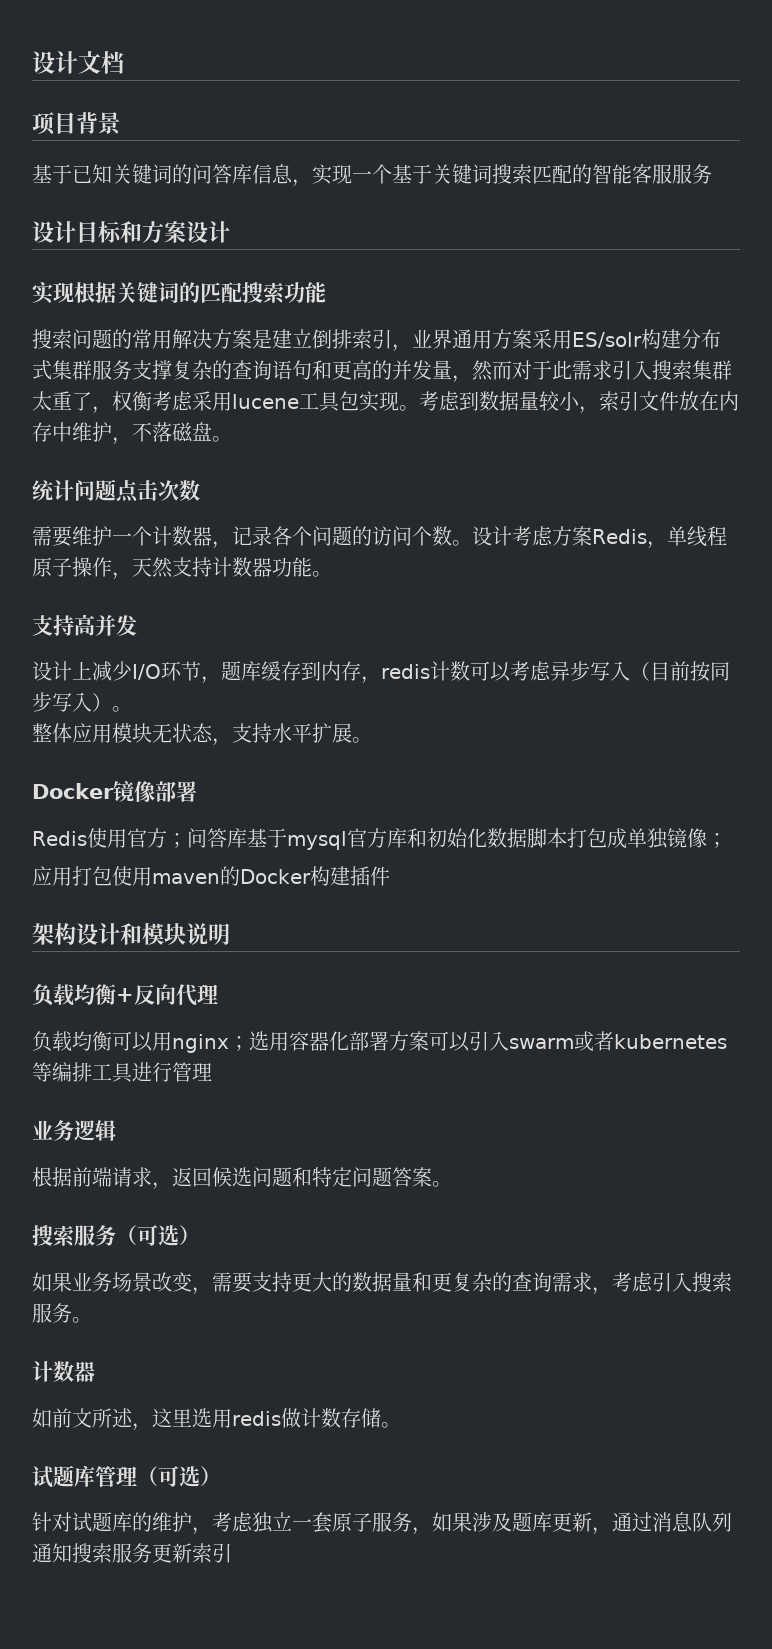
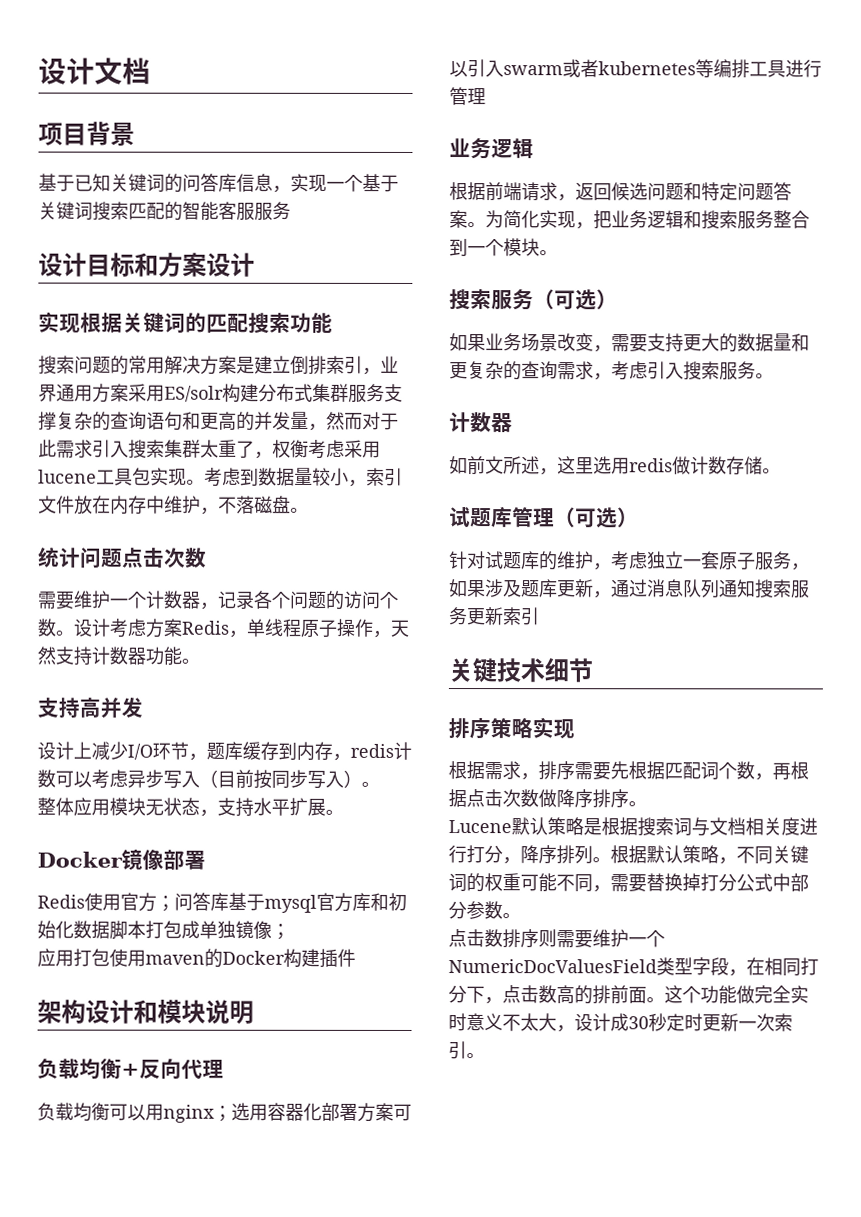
(452, 1184) none -> [485,210,810,230] [449,238,558,257] 为简化实现，把业务逻辑和搜索服务整合到一个模块。
(232, 1553) none -> [448,658,593,683] [448,717,575,740] [448,761,809,781] [448,789,647,809] [448,817,818,837] [448,845,809,865] [448,873,809,893] [448,901,521,920] [448,929,665,949] [448,957,819,977] [448,985,809,1005] [448,1013,793,1033] [448,1041,485,1060] // 关键技术细节 // 排序策略实现 // 根据需求，排序需要先根据匹配词个数，再根据点击次数做降序排序。 // Lucene默认策略是根据搜索词与文档相关度进行打分，降序排列。根据默认策略，不同关键词的权重可能不同，需要替换掉打分公式中部分参数。 // 点击数排序则需要维护一个NumericDocValuesField类型字段，在相同打分下，点击数高的排前面。这个功能做完全实时意义不太大，设计成30秒定时更新一次索引。

